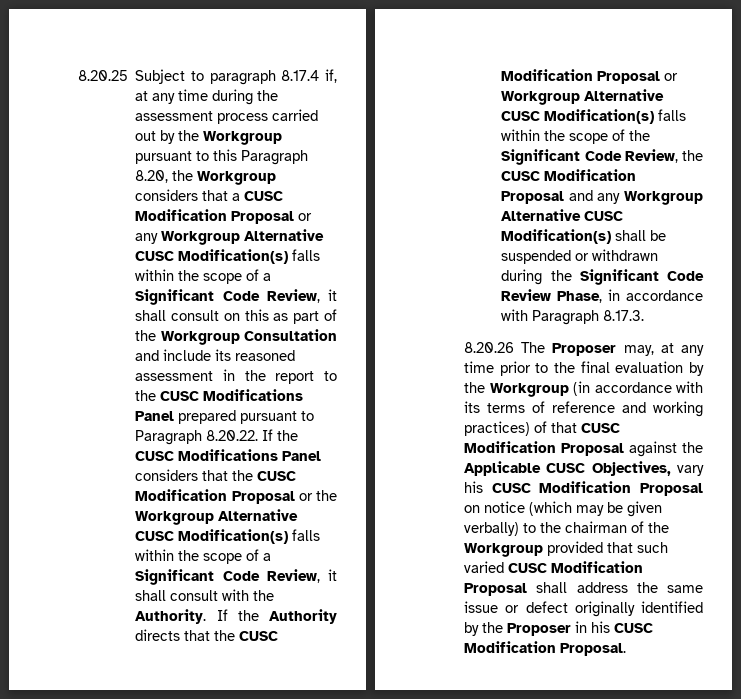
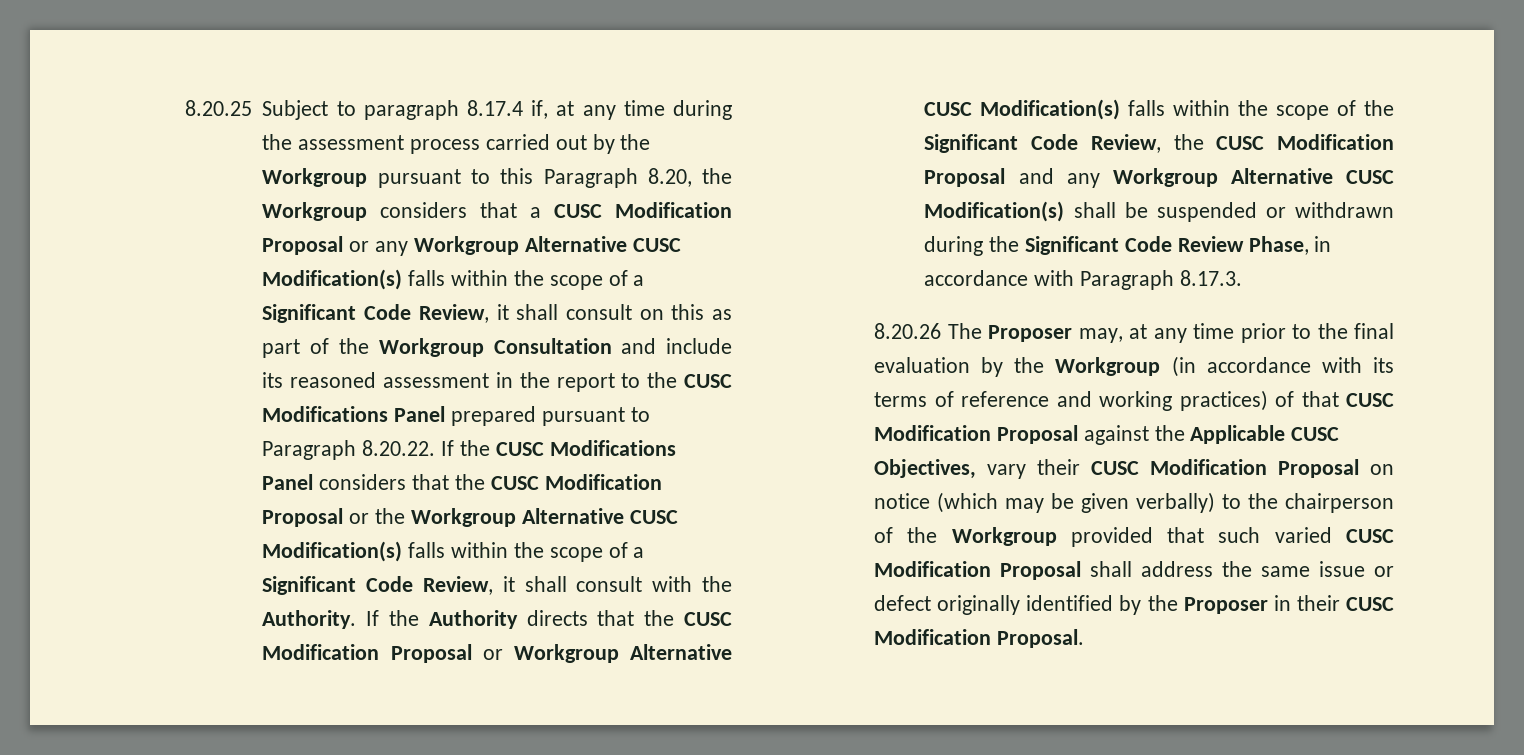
[464,481,484,493] his -> [1037,459,1081,475] their
[565,521,628,533] chairman -> [1285,493,1395,513] chairperson
[591,621,611,633] his -> [1296,595,1340,611] their

